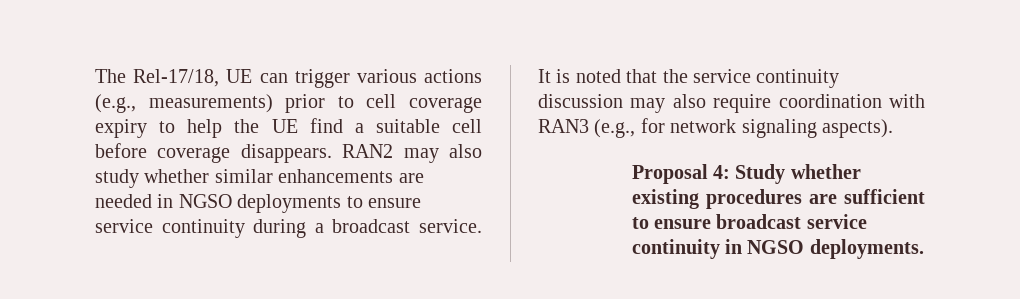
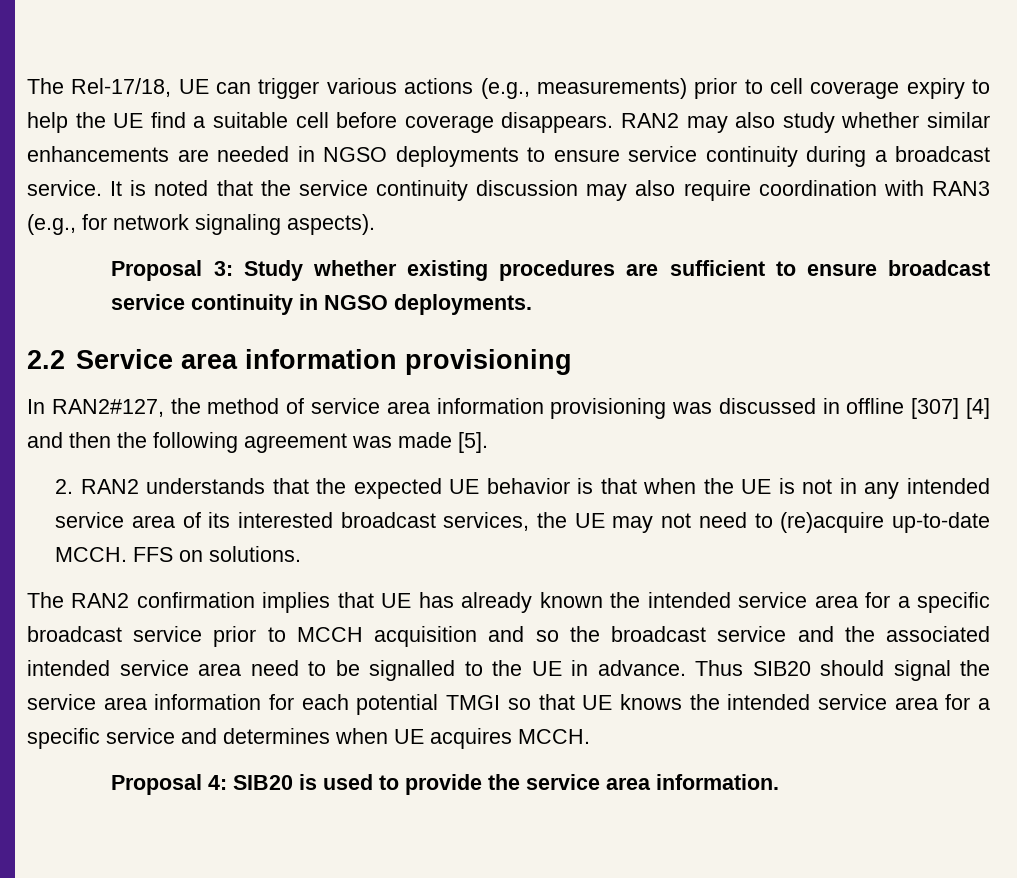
[712,165,730,179] 4: -> [213,261,233,276] 3:
(924, 249) none -> [27,349,572,375] [27,398,991,419] [27,432,488,453] [55,478,990,499] [55,512,990,533] [55,546,302,562] [27,592,991,613] [27,626,991,647] [27,660,990,681] [27,694,990,715] [27,728,590,749] [111,774,780,795] // 2.2 Service area information provisioning // In RAN2#127, the method of service area information provisioning was discussed in offline [307] [4] and then the following agreement was made [5]. // 2. RAN2 understands that the expected UE behavior is that when the UE is not in any intended service area of its interested broadcast services, the UE may not need to (re)acquire up-to-date MCCH. FFS on solutions. // The RAN2 confirmation implies that UE has already known the intended service area for a specific broadcast service prior to MCCH acquisition and so the broadcast service and the associated intended service area need to be signalled to the UE in advance. Thus SIB20 should signal the service area information for each potential TMGI so that UE knows the intended service area for a specific service and determines when UE acquires MCCH. // Proposal 4: SIB20 is used to provide the service area information.

